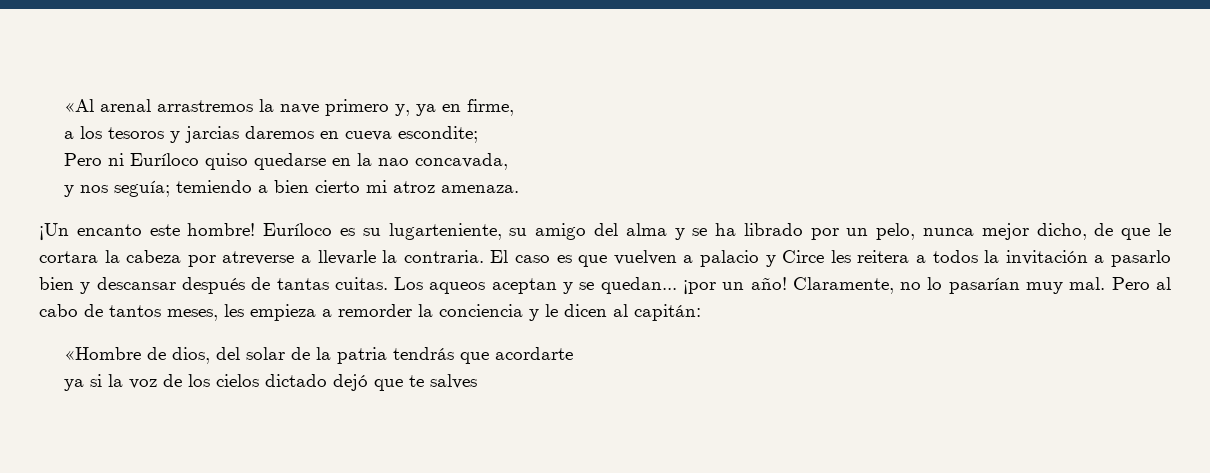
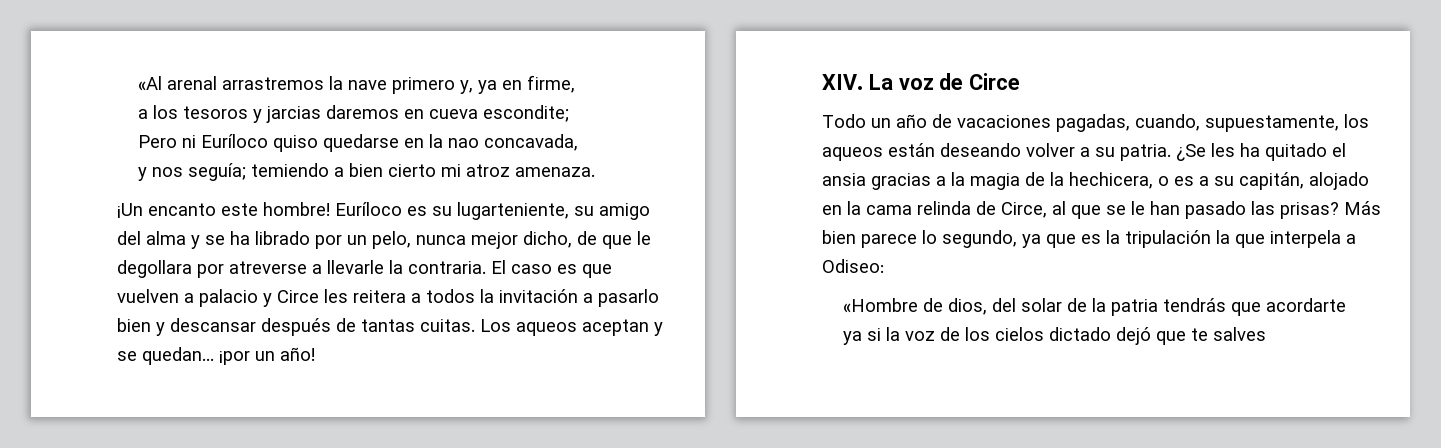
[39,250,182,263] cortara la cabeza -> [117,260,192,278] degollara
[792,277,1172,294] [39,304,701,321] Claramente, no lo pasarían muy mal. Pero al cabo de tantos meses, les empieza a remorder la conciencia y le dicen al capitán: -> [822,73,1021,90] [822,114,1369,132] [822,143,1346,161] [822,172,1369,190] [822,201,1381,219] [822,230,1356,248] [822,259,884,273] // XIV. La voz de Circe // Todo un año de vacaciones pagadas, cuando, supuestamente, los aqueos están deseando volver a su patria. ¿Se les ha quitado el ansia gracias a la magia de la hechicera, o es a su capitán, alojado en la cama relinda de Circe, al que se le han pasado las prisas? Más bien parece lo segundo, ya que es la tripulación la que interpela a Odiseo:

